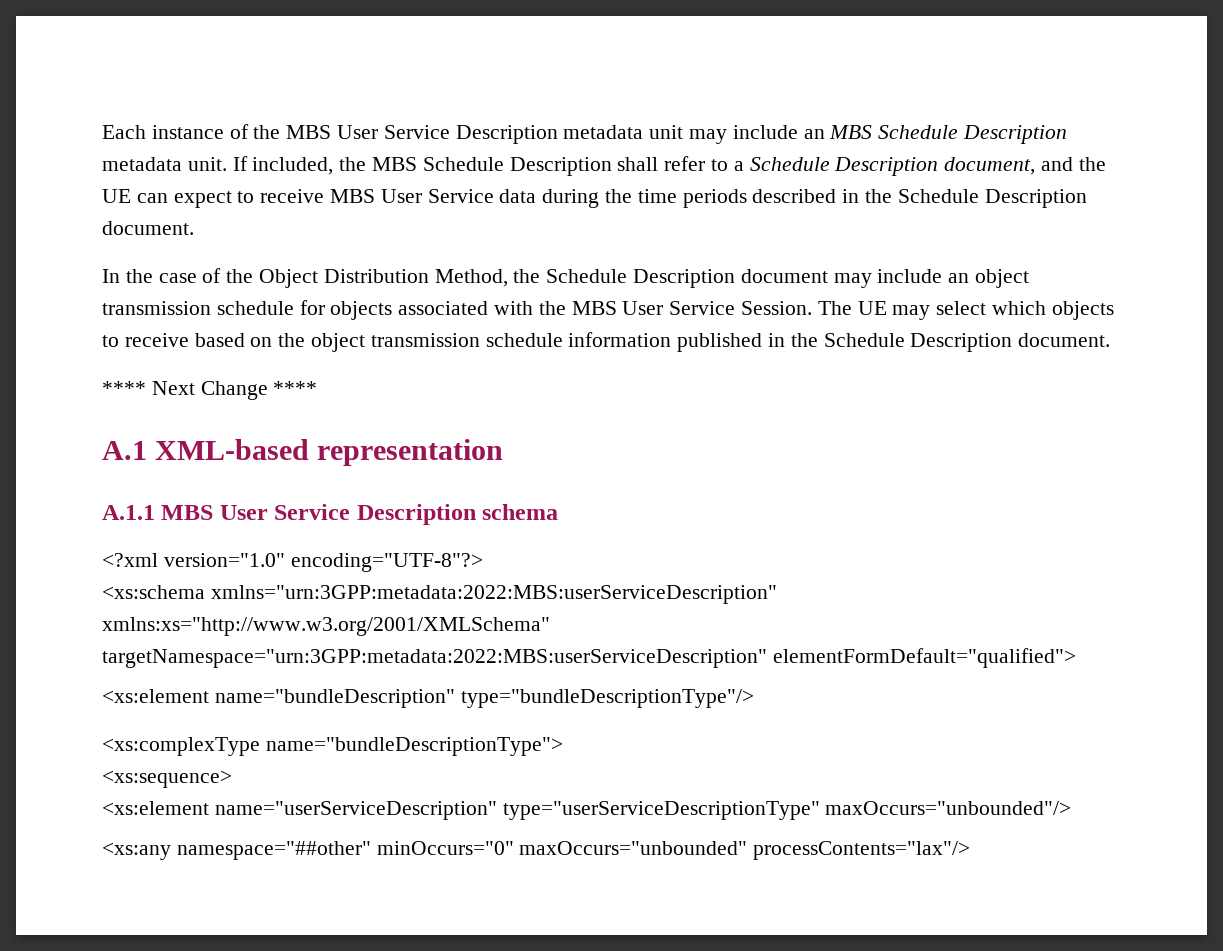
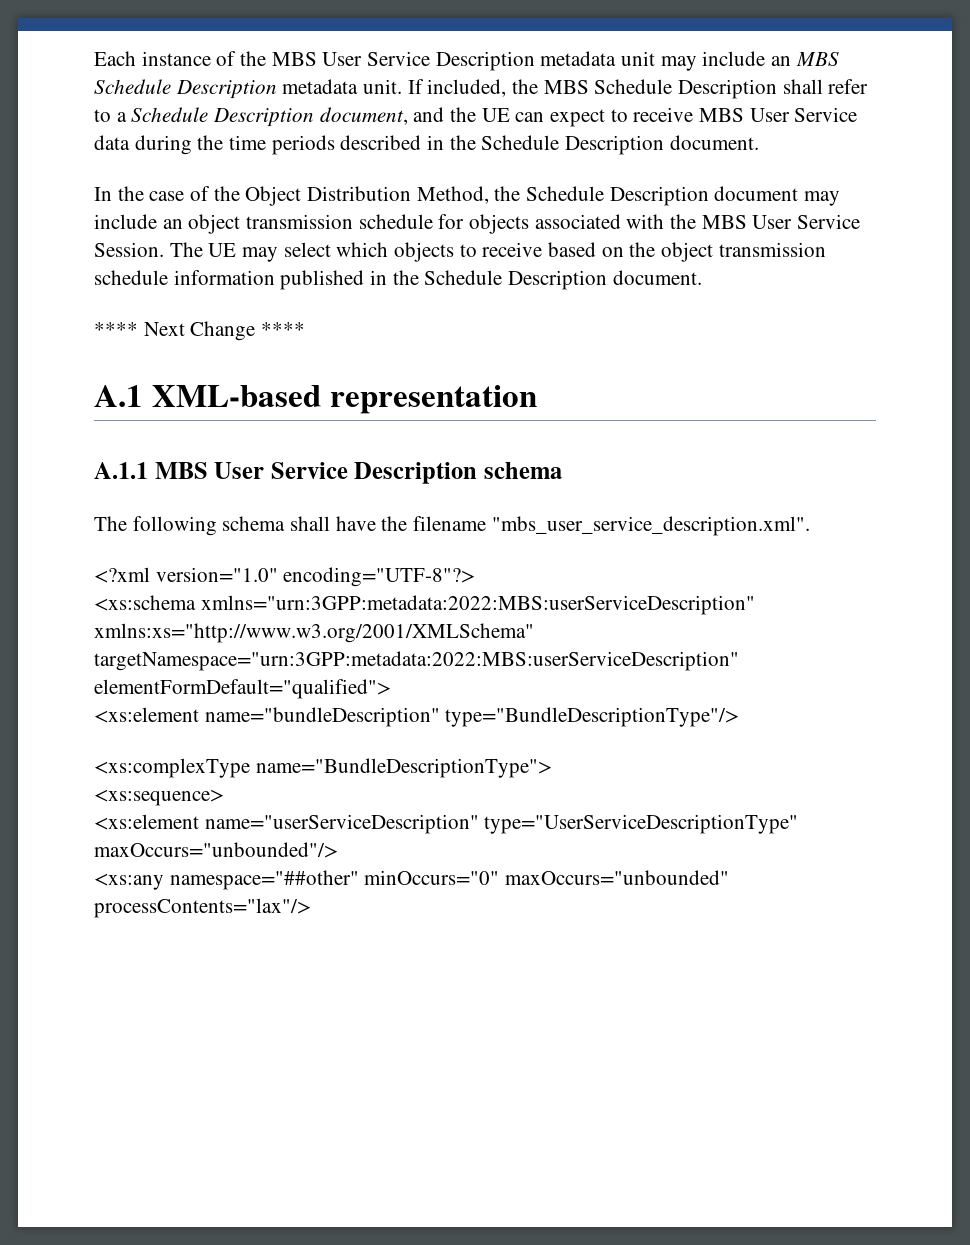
(559, 512) none -> [94,516,810,536] // The following schema shall have the filename "mbs_user_service_description.xml".
[460,689,754,708] type="bundleDescriptionType"/> -> [445,707,740,727] type="BundleDescriptionType"/>
[265,737,563,756] name="bundleDescriptionType"> -> [255,758,552,778] name="BundleDescriptionType">
[502,801,820,820] type="userServiceDescriptionType" -> [484,814,799,834] type="UserServiceDescriptionType"

